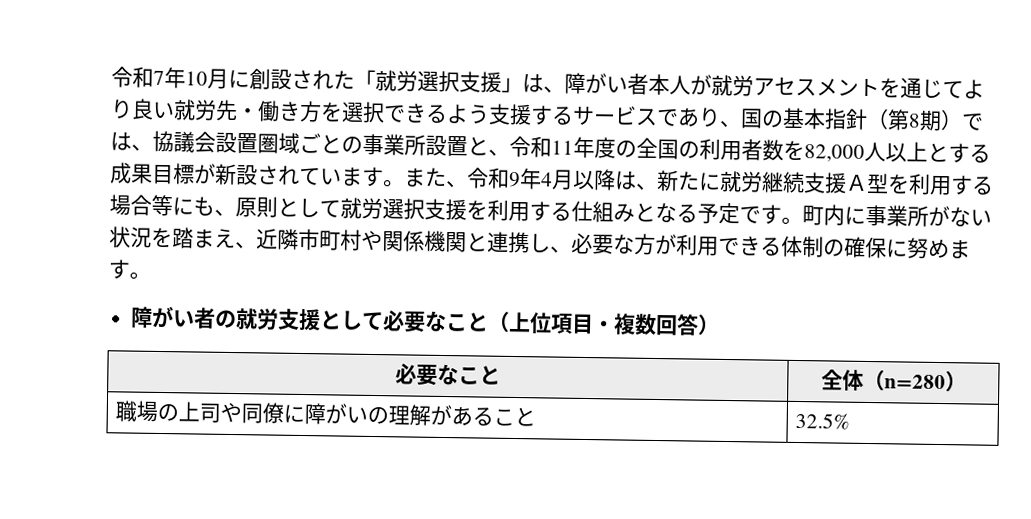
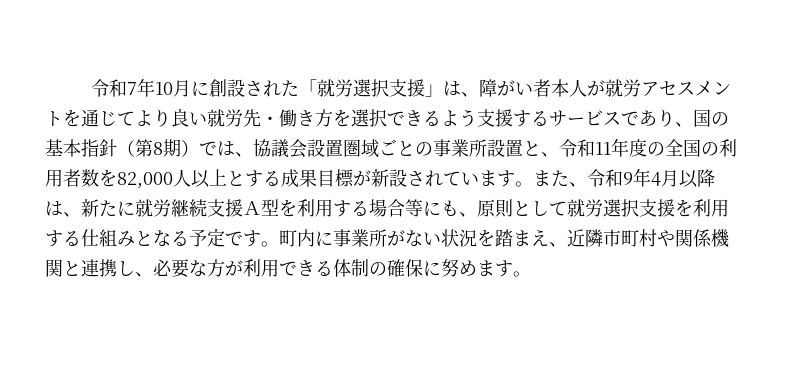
[130,305,721,336] [395,363,501,386] [820,369,967,393] [115,400,537,427] [795,412,851,430] // 障がい者の就労支援として必要なこと（上位項目・複数回答） // 必要なこと | 全体（n=280） // 職場の上司や同僚に障がいの理解があること | 32.5% -> (531, 274) none

